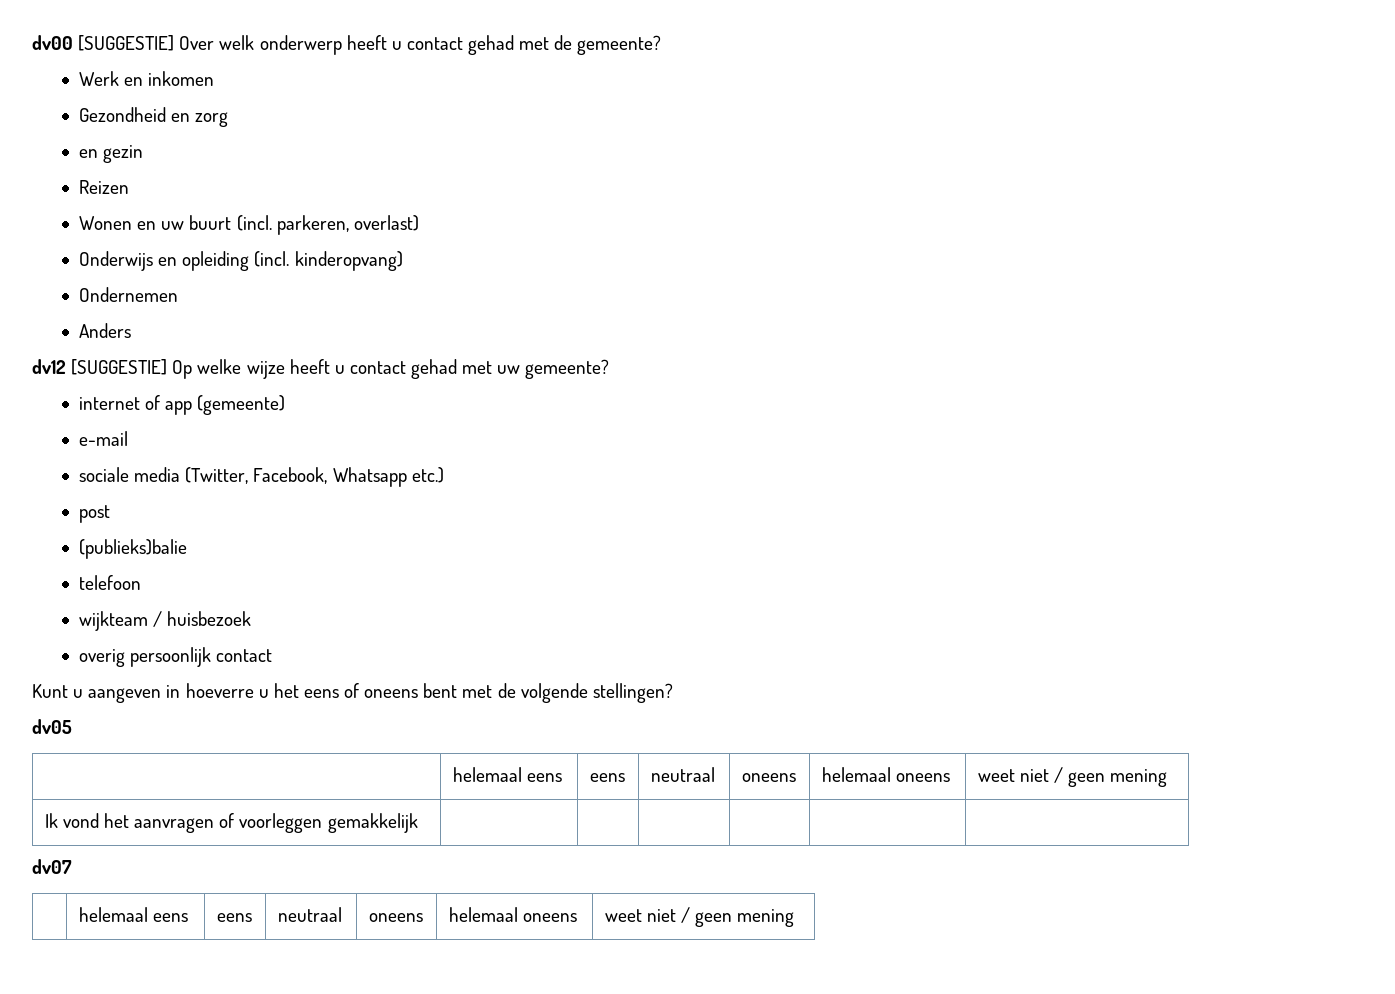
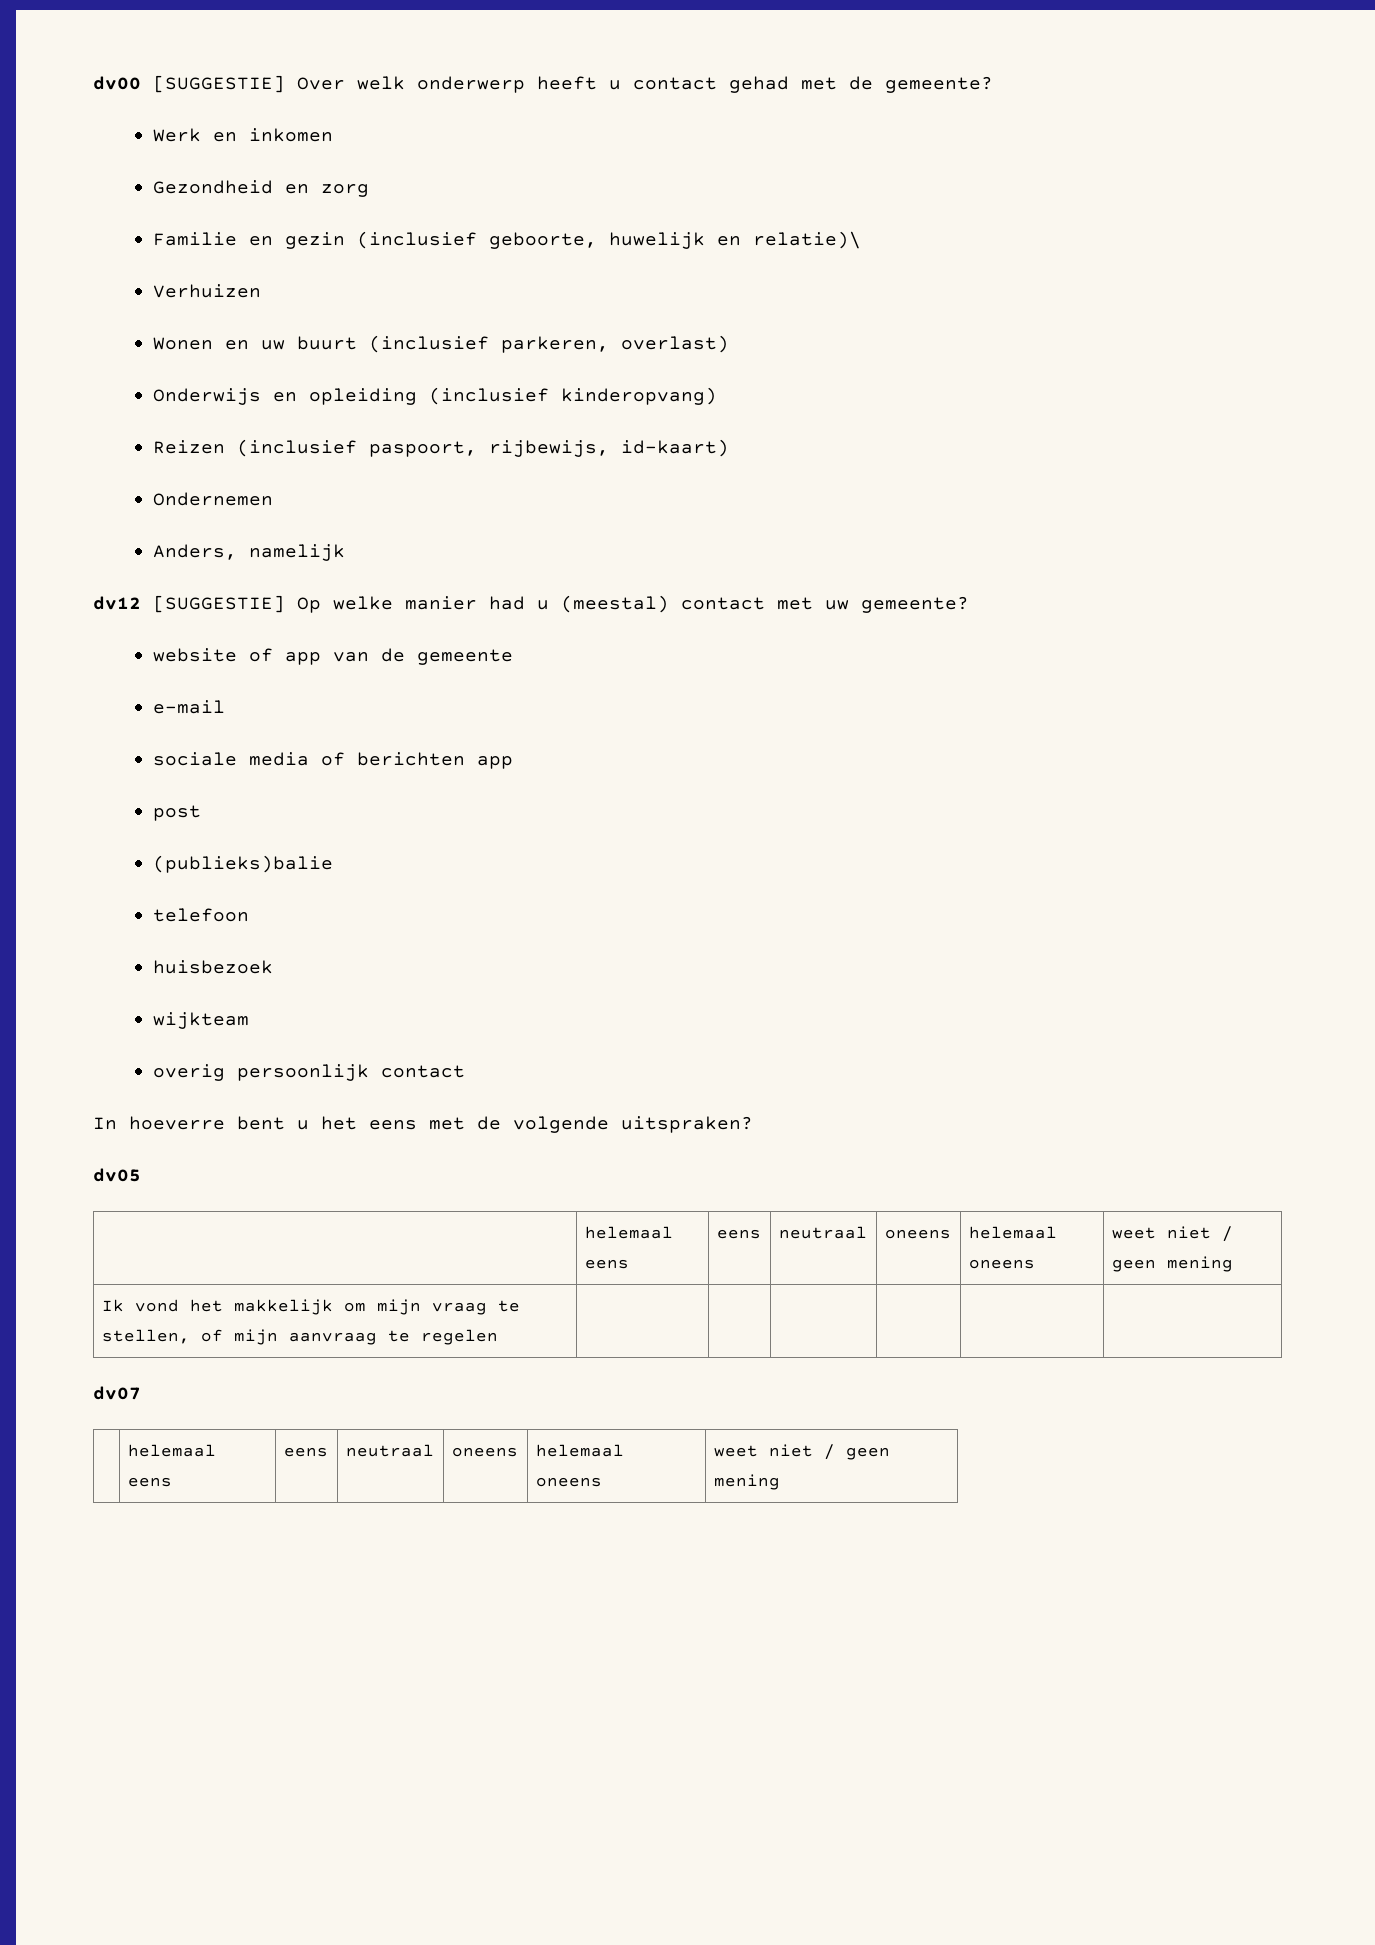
(229, 119) none -> [152,232,237,246] Familie
[79,180,130,194] // Reizen -> [356,231,861,249] [152,284,261,298] (inclusief geboorte, huwelijk en relatie)\ // Verhuizen
[236,215,272,231] (incl. -> [368,335,489,353] (inclusief
[254,251,290,267] (incl. -> [428,387,549,405] (inclusief
(403, 261) none -> [152,439,729,457] // Reizen (inclusief paspoort, rijbewijs, id-kaart)
[79,323,132,338] Anders -> [152,544,345,561] Anders, namelijk
[246,359,458,379] wijze heeft u contact gehad -> [405,595,765,613] manier had u (meestal) contact
[79,397,141,410] internet -> [152,648,237,662] website
[197,395,286,415] (gemeente) -> [332,648,513,665] van de gemeente
[185,467,444,487] (Twitter, Facebook, Whatsapp etc.) -> [320,752,513,769] of berichten app
(142, 582) none -> [152,960,273,974] // huisbezoek
[153,611,252,627] / huisbezoek -> (249, 1020) none
[32,683,458,703] Kunt u aangeven in hoeverre u het eens of oneens bent -> [93,1116,417,1130] In hoeverre bent u het eens
[592,683,673,703] stellingen? -> [621,1116,753,1133] uitspraken?
[134,813,418,833] aanvragen of voorleggen gemakkelijk -> [233,1299,520,1315] [101,1329,498,1345] makkelijk om mijn vraag te stellen, of mijn aanvraag te regelen

